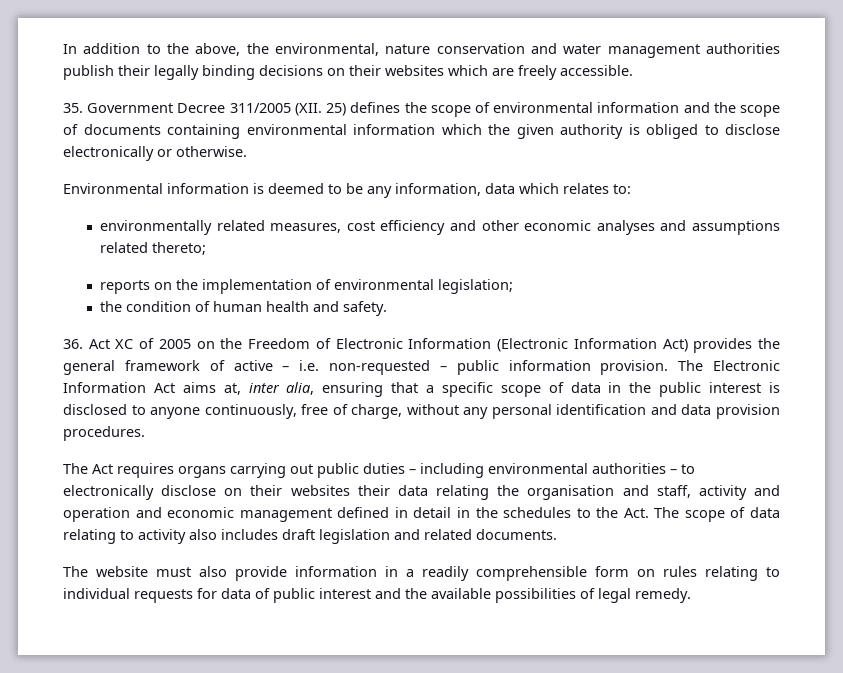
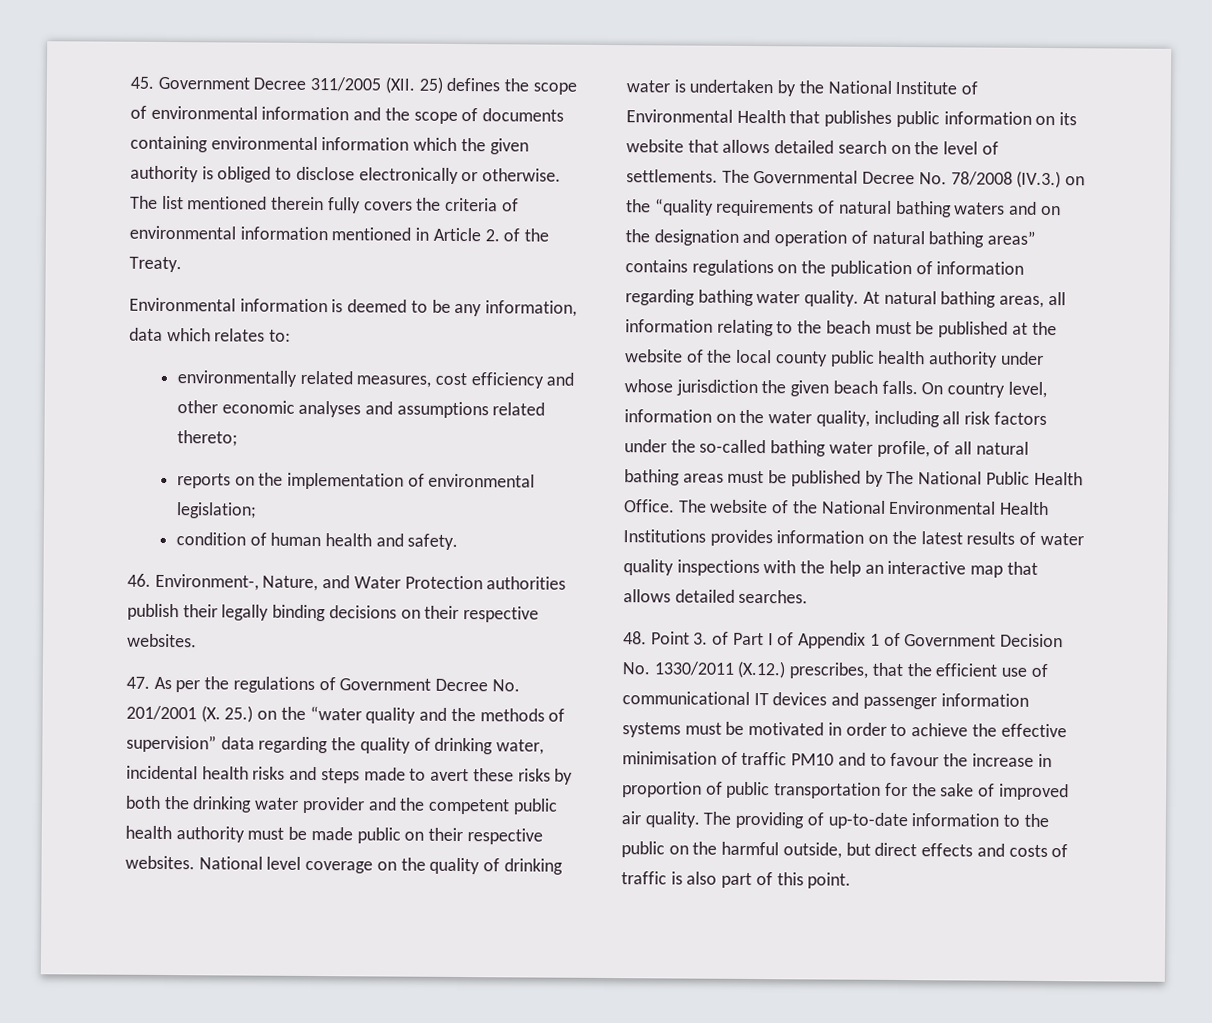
[63,43,780,58] [63,65,633,80] [63,103,83,113] In addition to the above, the environmental, nature conservation and water management authorities publish their legally binding decisions on their websites which are freely accessible. // 35. -> [130,76,154,89] 45.
(247, 151) none -> [130,195,519,214] [129,225,550,242] [129,256,182,273] The list mentioned therein fully covers the criteria of environmental information mentioned in Article 2. of the Treaty.
[100,301,123,312] the -> (257, 510) none
[63,338,780,353] [63,360,781,375] [63,382,780,397] [63,404,781,419] [63,426,145,441] [63,463,695,478] [63,485,780,500] [63,507,780,522] [63,529,557,544] [63,566,780,581] [63,588,691,603] 36. Act XC of 2005 on the Freedom of Electronic Information (Electronic Information Act) provides the general framework of active – i.e. non-requested – public information provision. The Electronic Information Act aims at, inter alia, ensuring that a specific scope of data in the public interest is disclosed to anyone continuously, free of charge, without any personal identification and data provision procedures. // The Act requires organs carrying out public duties – including environmental authorities – to electronically disclose on their websites their data relating the organisation and staff, activity and operation and economic management defined in detail in the schedules to the Act. The scope of data relating to activity also includes draft legislation and related documents. // The website must also provide information in a readily comprehensible form on rules relating to individual requests for data of public interest and the available possibilities of legal remedy. -> [127,573,567,592] [127,603,540,623] [127,633,197,648] [126,676,520,694] [126,705,566,724] [126,734,545,755] [126,765,574,785] [125,795,558,815] [125,825,543,845] [125,855,563,875] [626,79,979,97] [626,109,1078,128] [626,139,999,155] [626,169,1086,189] [626,198,1061,218] [625,229,1037,248] [625,259,1025,278] [625,289,1066,308] [625,319,1057,338] [625,349,1044,368] [624,379,1047,398] [624,409,1047,428] [624,439,1029,458] [624,469,1083,487] [623,499,1050,516] [623,529,1084,547] [623,559,1038,578] [623,589,809,604] [623,631,1063,649] [622,660,1048,679] [622,691,1029,710] [622,721,1067,738] [622,751,1052,768] [622,781,1069,801] [621,811,1049,830] [621,841,1069,859] [621,871,852,889] 46. Environment-, Nature, and Water Protection authorities publish their legally binding decisions on their respective websites. // 47. As per the regulations of Government Decree No. 201/2001 (X. 25.) on the “water quality and the methods of supervision” data regarding the quality of drinking water, incidental health risks and steps made to avert these risks by both the drinking water provider and the competent public health authority must be made public on their respective websites. National level coverage on the quality of drinking water is undertaken by the National Institute of Environmental Health that publishes public information on its website that allows detailed search on the level of settlements. The Governmental Decree No. 78/2008 (IV.3.) on the “quality requirements of natural bathing waters and on the designation and operation of natural bathing areas” contains regulations on the publication of information regarding bathing water quality. At natural bathing areas, all information relating to the beach must be published at the website of the local county public health authority under whose jurisdiction the given beach falls. On country level, information on the water quality, including all risk factors under the so-called bathing water profile, of all natural bathing areas must be published by The National Public Health Office. The website of the National Environmental Health Institutions provides information on the latest results of water quality inspections with the help an interactive map that allows detailed searches. // 48. Point 3. of Part I of Appendix 1 of Government Decision No. 1330/2011 (X.12.) prescribes, that the efficient use of communicational IT devices and passenger information systems must be motivated in order to achieve the effective minimisation of traffic PM10 and to favour the increase in proportion of public transportation for the sake of improved air quality. The providing of up-to-date information to the public on the harmful outside, but direct effects and costs of traffic is also part of this point.

